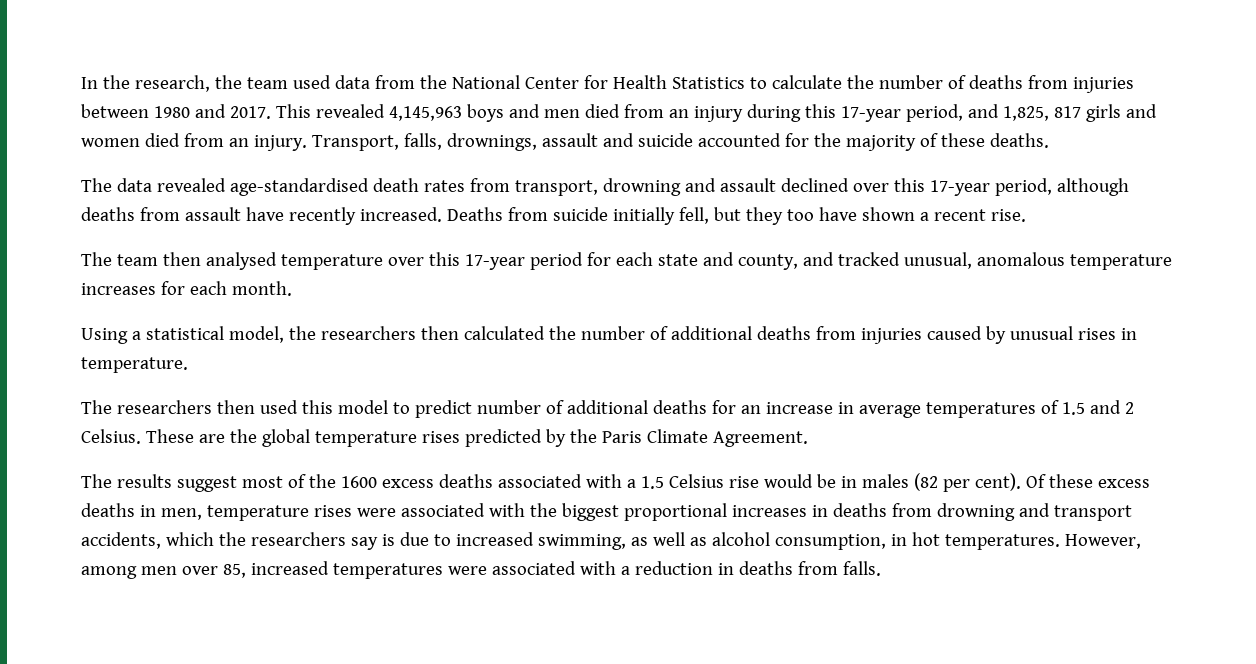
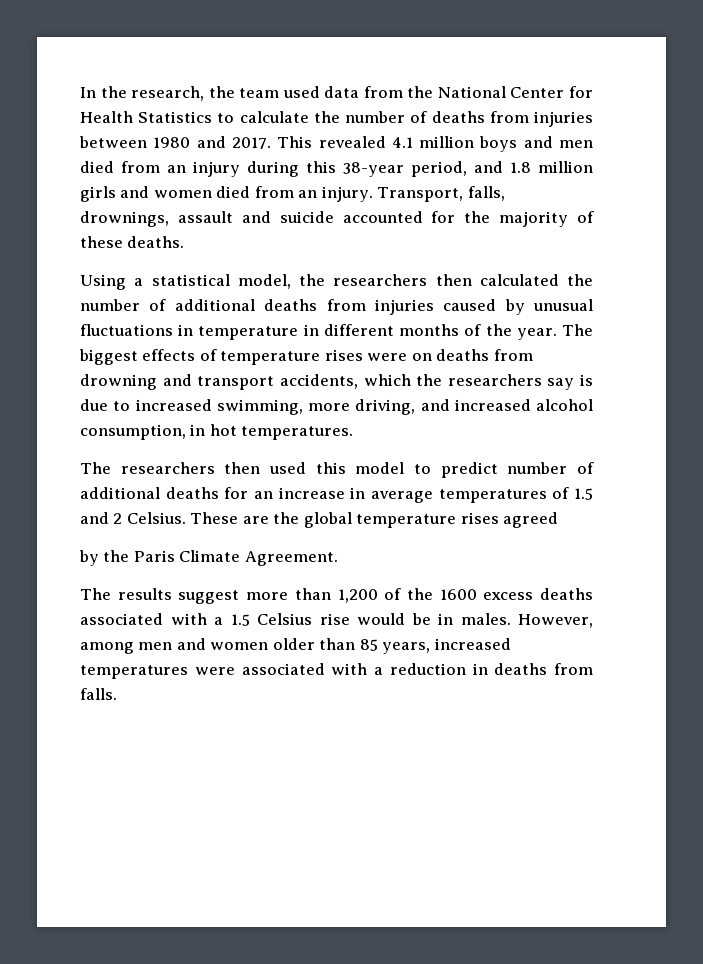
[388,106,462,121] 4,145,963 -> [391,136,475,148] 4.1 million
[840,106,901,122] 17-year -> [343,162,404,177] 38-year
[1002,106,1081,121] 1,825, 817 -> [510,161,593,173] 1.8 million
[81,178,1129,196] [81,207,1026,225] [81,252,1172,270] [81,281,292,296] // The data revealed age-standardised death rates from transport, drowning and assault declined over this 17-year period, although deaths from assault have recently increased. Deaths from suicide initially fell, but they too have shown a recent rise. // The team then analysed temperature over this 17-year period for each state and county, and tracked unusual, anomalous temperature increases for each month. -> (185, 242) none
[1077,328,1137,340] [81,357,188,373] rises in temperature. -> [80,324,593,340] [79,349,533,365] [80,374,593,390] [80,399,593,415] [80,424,354,440] fluctuations in temperature in different months of the year. The biggest effects of temperature rises were on deaths from drowning and transport accidents, which the researchers say is due to increased swimming, more driving, and increased alcohol consumption, in hot temperatures.
[464,429,542,447] predicted -> [503,512,559,528] agreed //
[241,476,283,488] most -> [246,588,378,603] more than 1,200
[861,473,1150,492] [81,503,1132,521] [81,532,1141,550] [81,564,246,579] males (82 per cent). Of these excess deaths in men, temperature rises were associated with the biggest proportional increases in deaths from drowning and transport accidents, which the researchers say is due to increased swimming, as well as alcohol consumption, in hot temperatures. However, among men over 85, -> [460,613,593,628] [80,638,431,654] males. However, among men and women older than 85 years,

